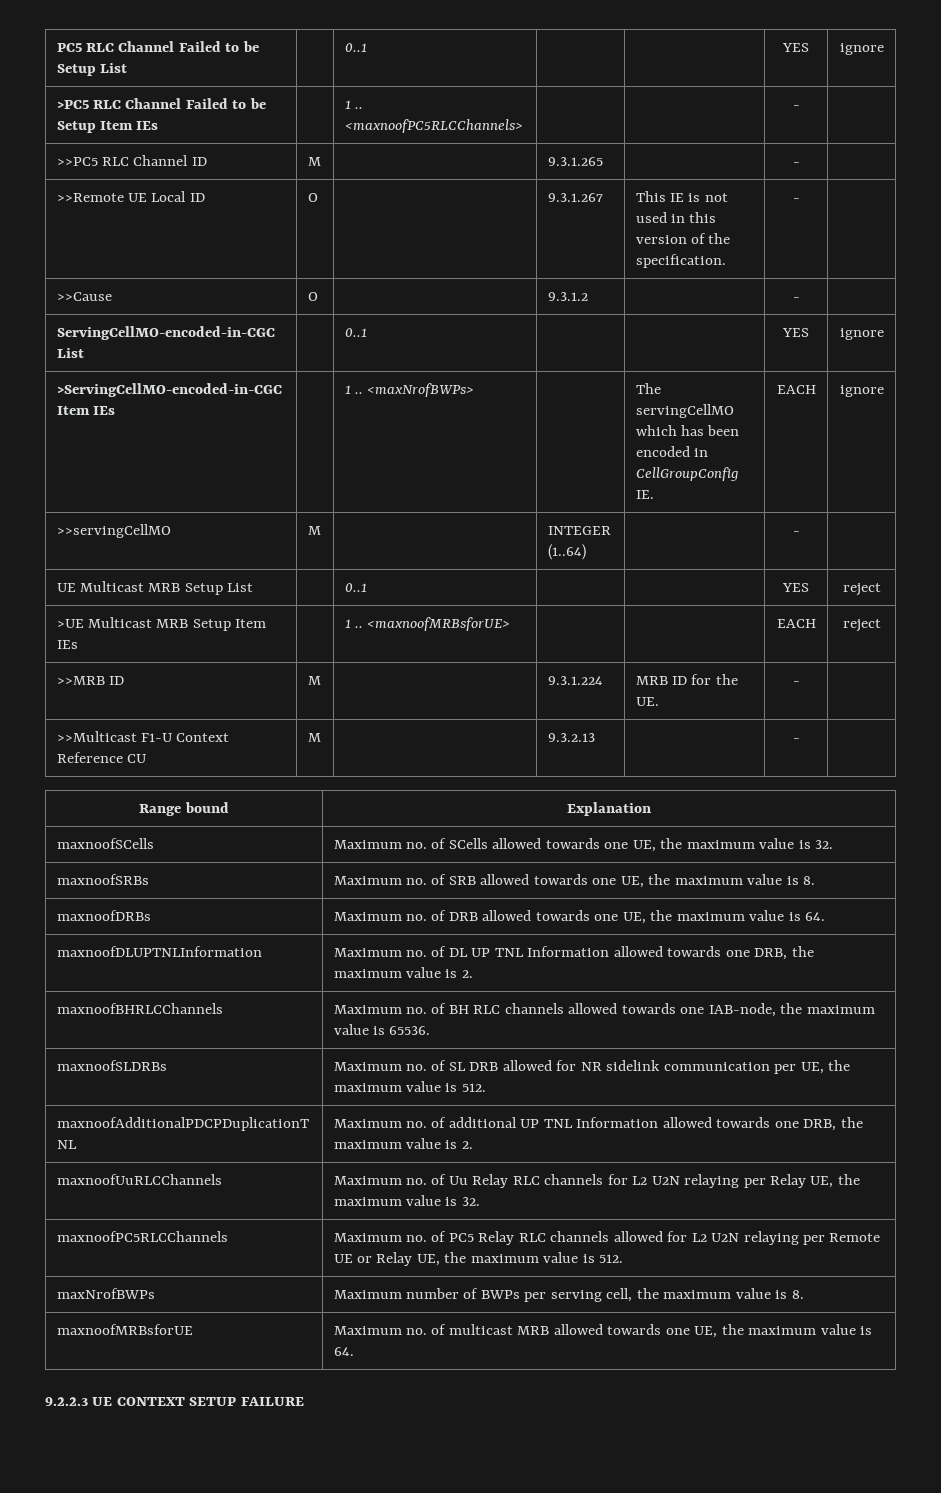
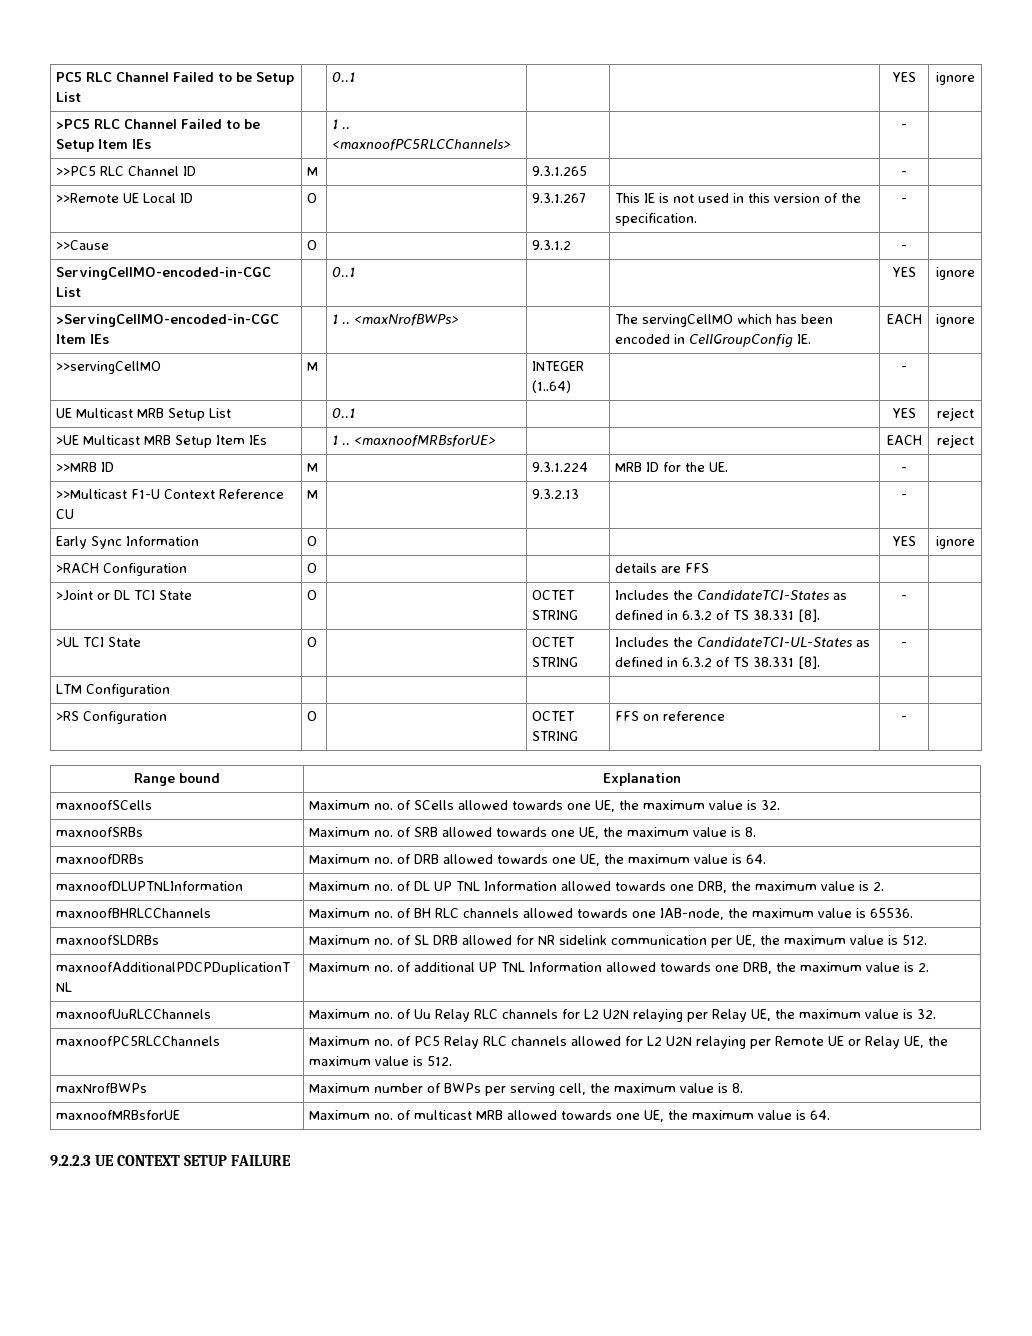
(800, 740) none -> [56,536,200,549] [307,536,318,546] [892,536,916,546] [935,536,975,549] [56,563,188,576] [307,563,318,573] [615,563,710,573] [56,590,193,601] [307,590,318,600] [532,590,575,600] [532,610,579,620] [615,590,848,600] [615,609,821,622] [901,595,907,600] [56,637,142,647] [307,637,318,647] [532,637,575,647] [532,657,579,667] [615,637,871,647] [615,656,821,669] [901,642,907,647] [56,684,171,697] [56,711,168,724] [307,711,318,721] [532,711,575,721] [532,731,579,741] [615,711,726,721] [901,716,907,721] // Early Sync Information | O | | | | YES | ignore // >RACH Configuration | O | | | details are FFS | | // >Joint or DL TCI State | O | | OCTET STRING | Includes the CandidateTCI-States as defined in 6.3.2 of TS 38.331 [8]. | - | // >UL TCI State | O | | OCTET STRING | Includes the CandidateTCI-UL-States as defined in 6.3.2 of TS 38.331 [8]. | - | // LTM Configuration | | | | | | // >RS Configuration | O | | OCTET STRING | FFS on reference | - |

